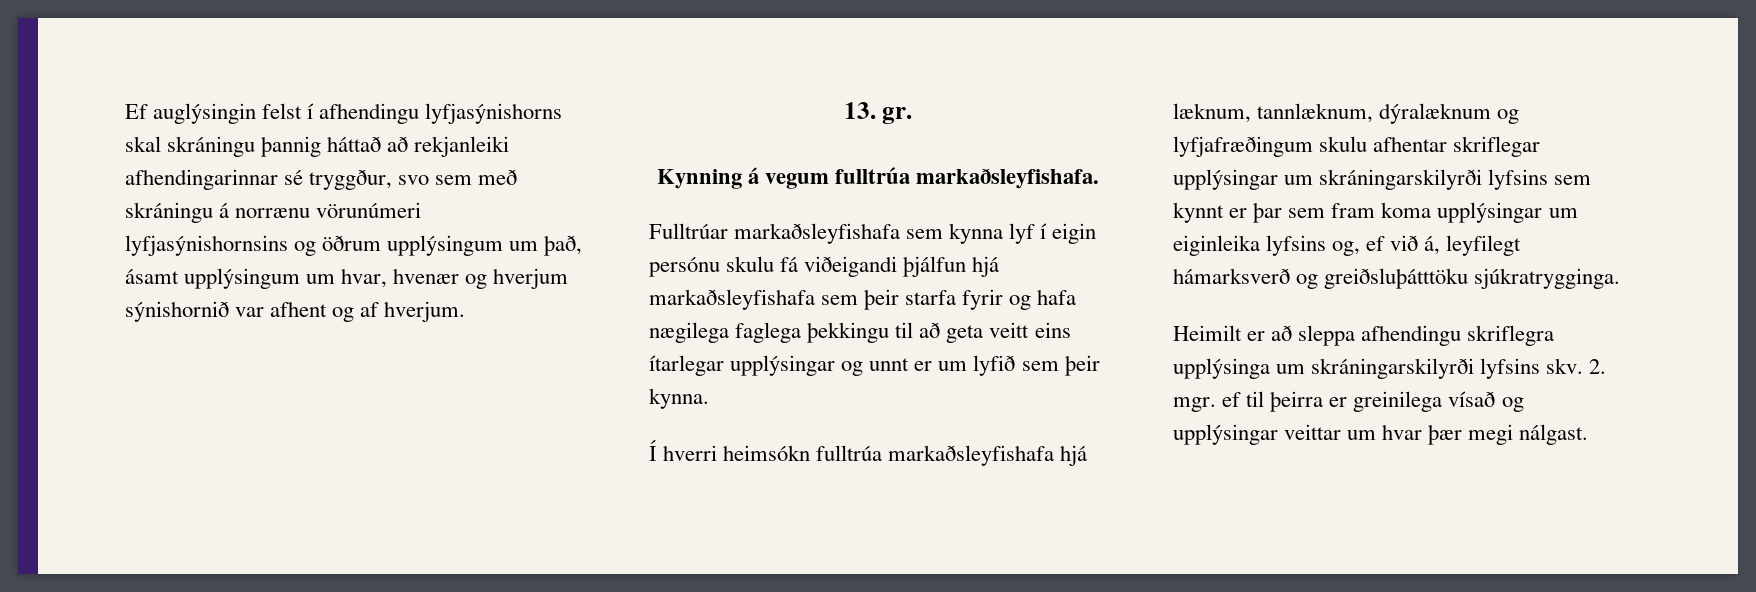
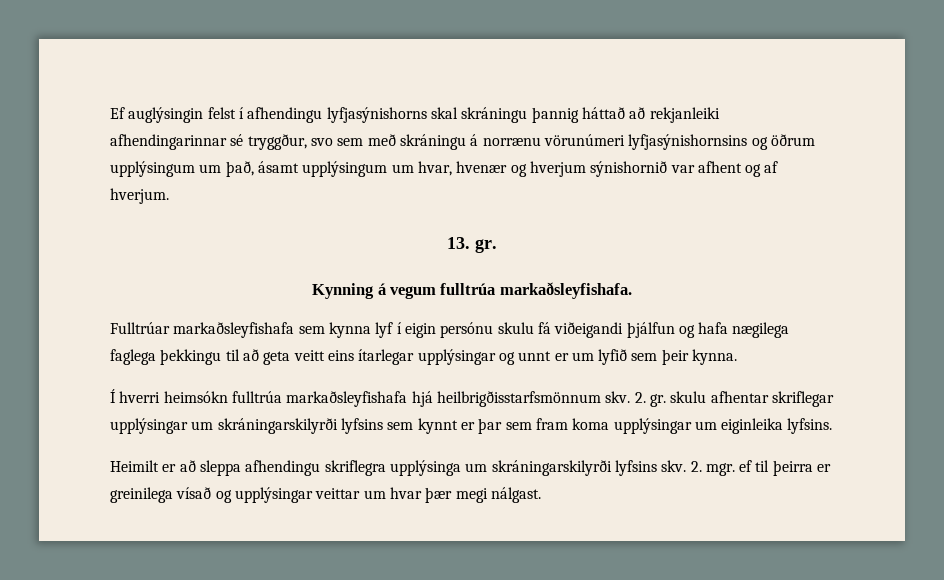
[972,256,1000,277] [649,289,1004,310] hjá markaðsleyfishafa sem þeir starfa fyrir -> (675, 330) none
[1173,103,1520,124] [1173,136,1313,157] læknum, tannlæknum, dýralæknum og lyfjafræðingum -> [436,391,666,407] heilbrigðisstarfsmönnum skv. 2. gr.
[1266,235,1522,256] [1173,268,1621,289] lyfsins og, ef við á, leyfilegt hámarksverð og greiðsluþátttöku sjúkratrygginga. -> [787,418,833,434] lyfsins.

